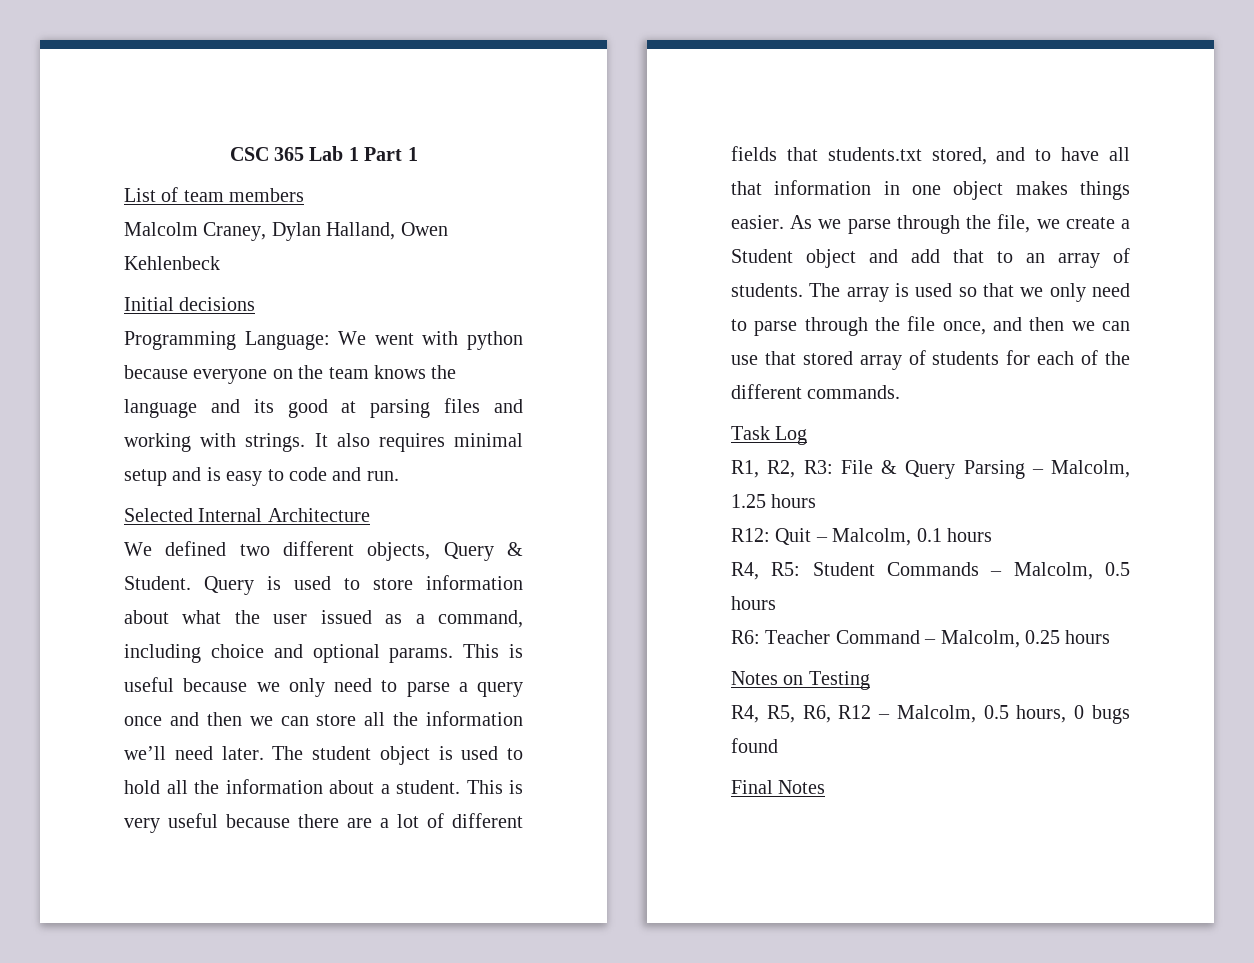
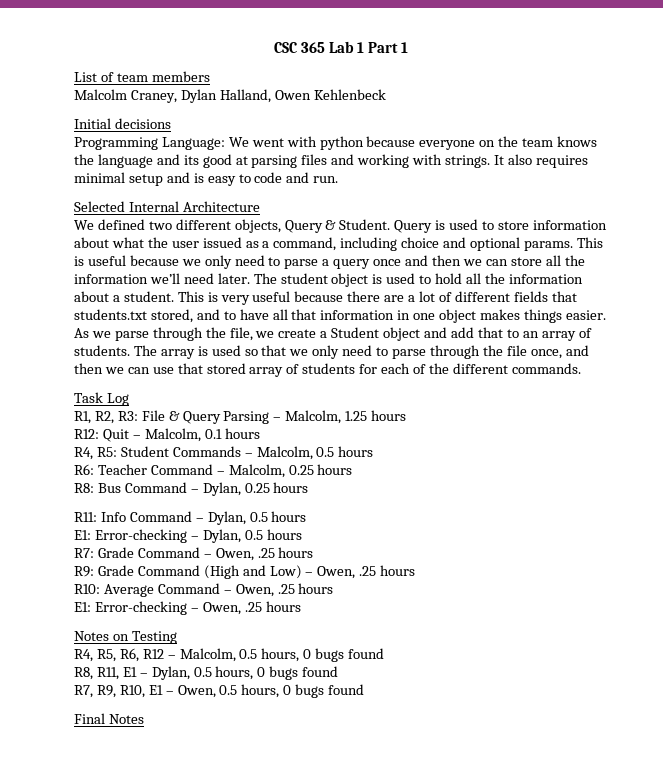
(1111, 637) none -> [74,482,309,496] [74,511,307,525] [74,529,302,543] [74,547,314,561] [74,565,416,579] [74,583,334,597] [74,601,301,615] // R8: Bus Command – Dylan, 0.25 hours // R11: Info Command – Dylan, 0.5 hours // E1: Error-checking – Dylan, 0.5 hours // R7: Grade Command – Owen, .25 hours // R9: Grade Command (High and Low) – Owen, .25 hours // R10: Average Command – Owen, .25 hours // E1: Error-checking – Owen, .25 hours
(778, 745) none -> [74,666,339,680] [74,684,365,698] // R8, R11, E1 – Dylan, 0.5 hours, 0 bugs found // R7, R9, R10, E1 – Owen, 0.5 hours, 0 bugs found

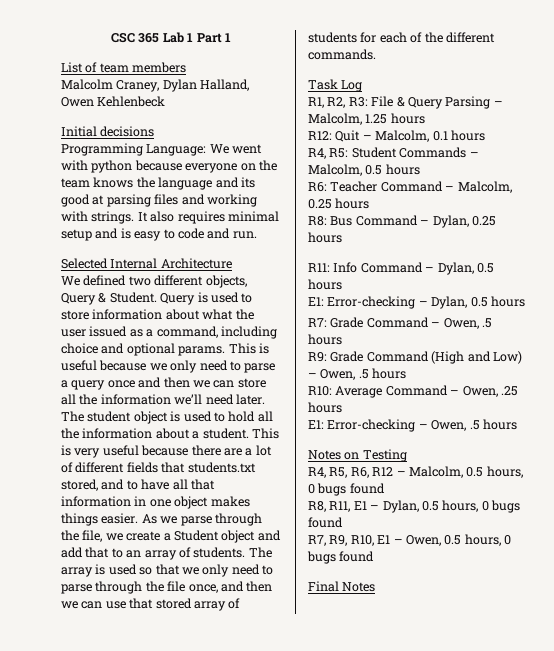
[257,548,275,558] .25 -> [481,318,492,328] .5
[359,566,377,576] .25 -> [358,369,369,379] .5
[244,602,262,612] .25 -> [469,420,480,430] .5

